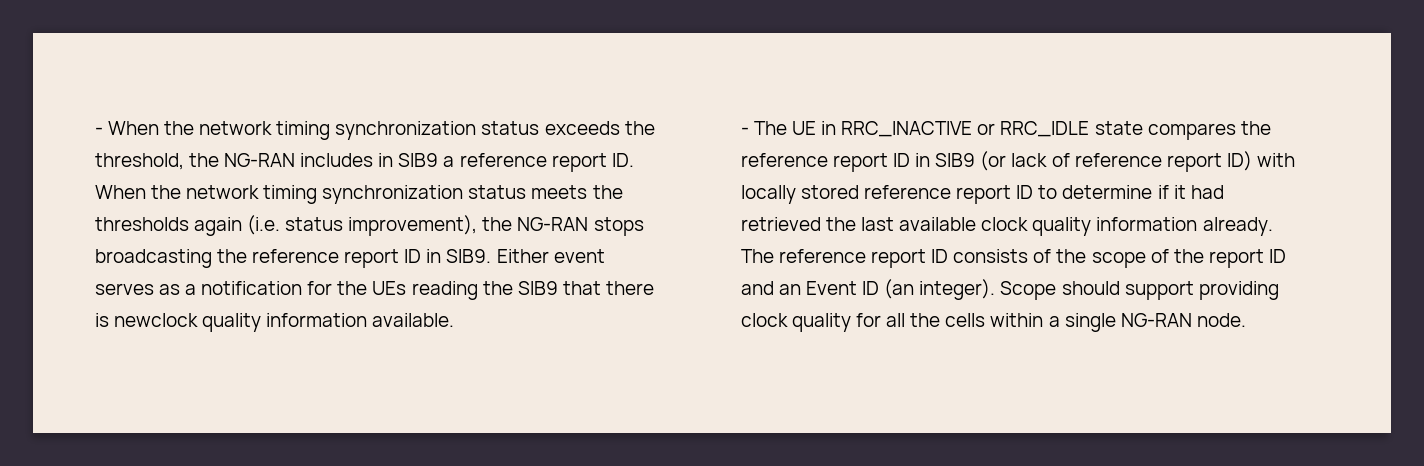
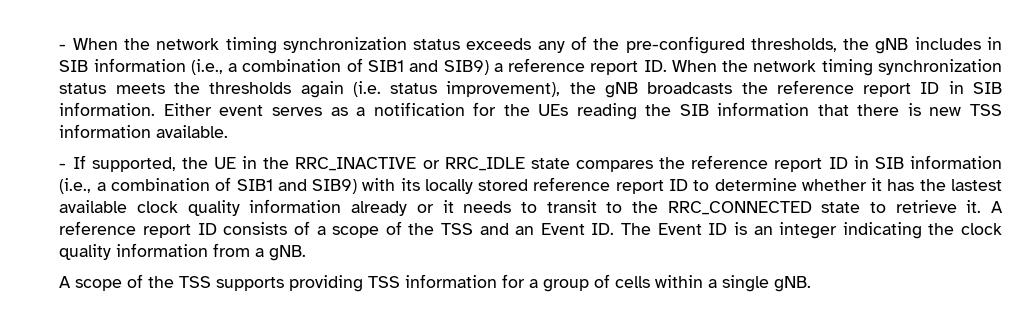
[624,121,655,135] [94,153,439,170] the threshold, the NG-RAN includes in SIB9 -> [537,36,1003,54] [59,58,489,75] any of the pre-configured thresholds, the gNB includes in SIB information (i.e., a combination of SIB1 and SIB9)
[517,217,644,236] [94,249,492,268] NG-RAN stops broadcasting the reference report ID in SIB9. -> [604,80,1003,98] [59,102,156,116] gNB broadcasts the reference report ID in SIB information.
[517,281,558,295] SIB9 -> [679,102,810,116] SIB information
[113,313,261,332] newclock quality -> [929,104,1002,116] new TSS
[753,121,787,135] The -> [72,155,208,172] If supported, the
(837, 128) none -> [263,157,290,169] the
[935,151,1296,172] SIB9 (or lack of reference report ID) with -> [874,155,1003,169] [59,177,420,194] SIB information (i.e., a combination of SIB1 and SIB9) with its
[1157,185,1224,199] [740,217,1273,236] [740,249,774,263] if it had retrieved the last available clock quality information already. The -> [801,178,1002,191] [59,199,1004,216] whether it has the lastest available clock quality information already or it needs to transit to the RRC_CONNECTED state to retrieve it. A
[1056,249,1287,268] the scope of the report ID -> [316,221,473,238] a scope of the TSS
[862,279,1279,300] [740,313,941,332] ID (an integer). Scope should support providing clock quality for all the -> [591,222,1002,239] [59,243,307,261] [59,274,611,292] ID. The Event ID is an integer indicating the clock quality information from a gNB. // A scope of the TSS supports providing TSS information for a group of
[1120,313,1247,327] NG-RAN node. -> [774,276,812,292] gNB.

